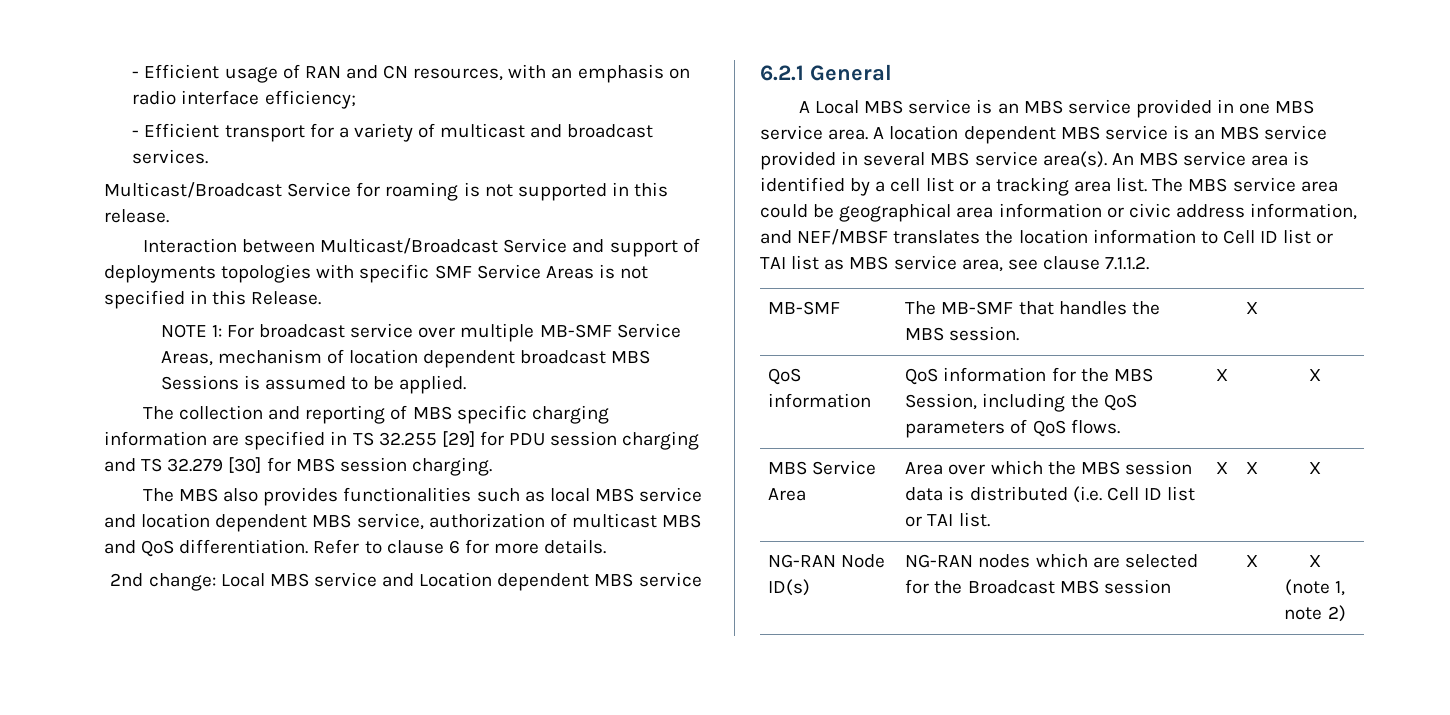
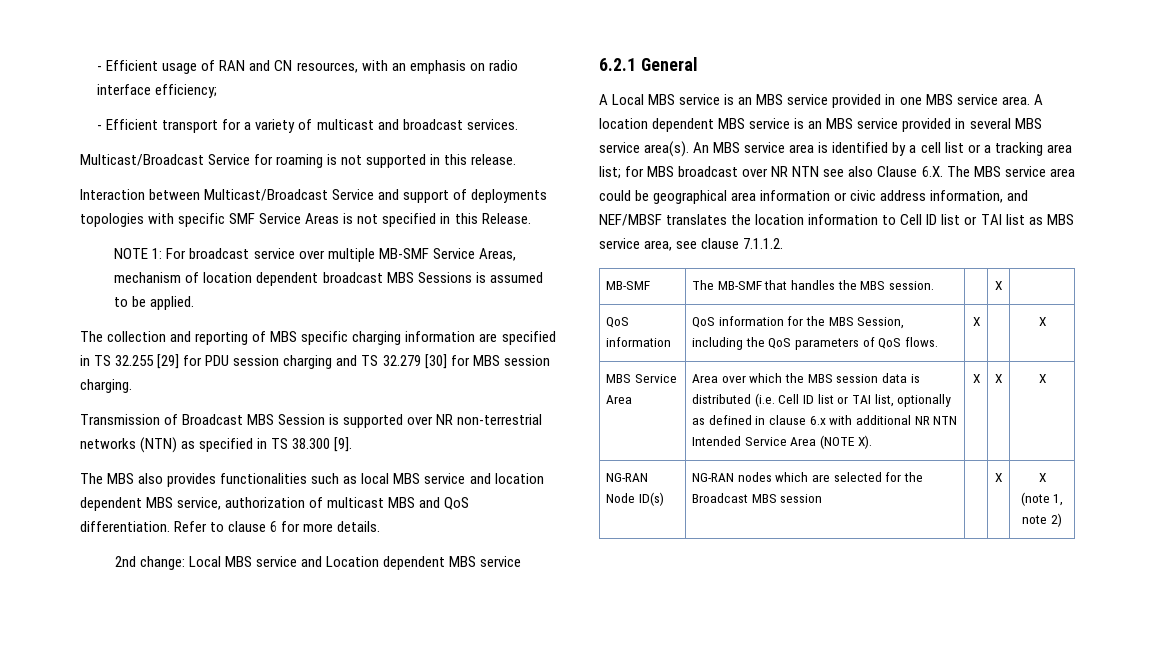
(492, 466) none -> [80,414,543,428] [80,437,353,453] // Transmission of Broadcast MBS Session is supported over NR non-terrestrial networks (NTN) as specified in TS 38.300 [9].
[1116,177,1148,192] list. -> [599,166,943,179] list; for MBS broadcast over NR NTN see also Clause 6.X.
[958,512,990,527] list. -> [874,394,952,407] [692,415,958,425] [692,435,872,449] list, optionally as defined in clause 6.x with additional NR NTN Intended Service Area (NOTE X).

